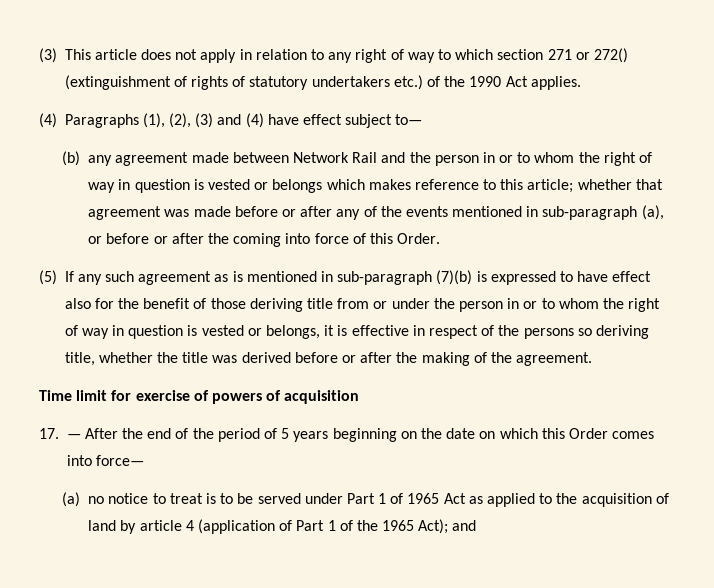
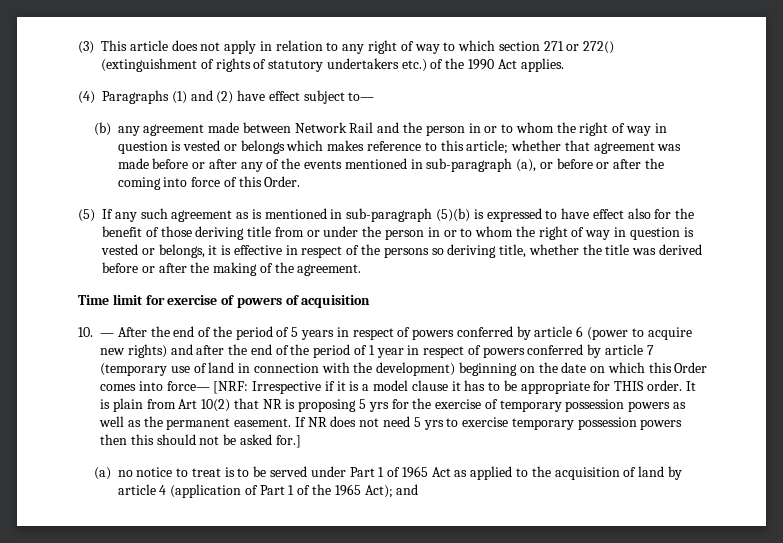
[142,113,264,128] (1), (2), (3) and (4) -> [171,90,234,104] (1) and (2)
[436,270,473,285] (7)(b) -> [436,208,471,222] (5)(b)
[39,428,59,439] 17. -> [78,327,93,337] 10.
(329, 436) none -> [336,326,692,340] [100,344,654,358] [100,362,456,376] in respect of powers conferred by article 6 (power to acquire new rights) and after the end of the period of 1 year in respect of powers conferred by article 7 (temporary use of land in connection with the development)
(144, 460) none -> [213,380,696,394] [100,398,687,412] [99,416,683,430] [100,434,301,448] [NRF: Irrespective if it is a model clause it has to be appropriate for THIS order. It is plain from Art 10(2) that NR is proposing 5 yrs for the exercise of temporary possession powers as well as the permanent easement. If NR does not need 5 yrs to exercise temporary possession powers then this should not be asked for.]

